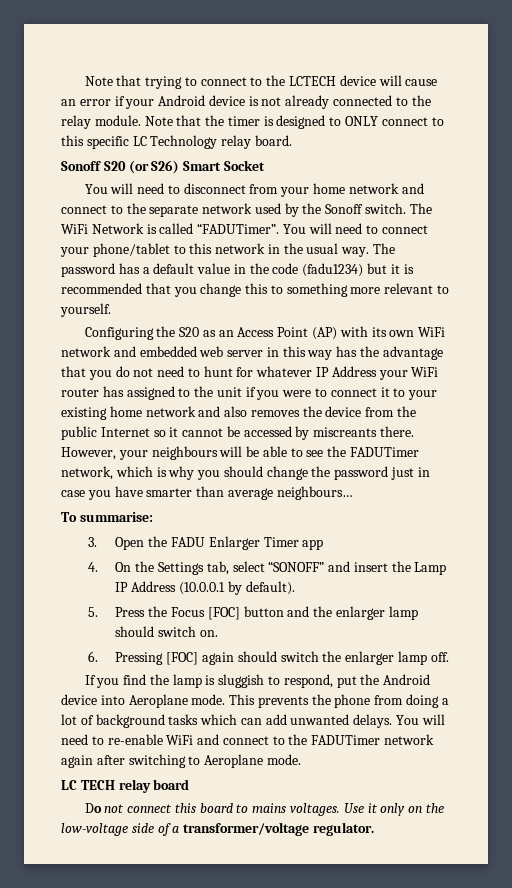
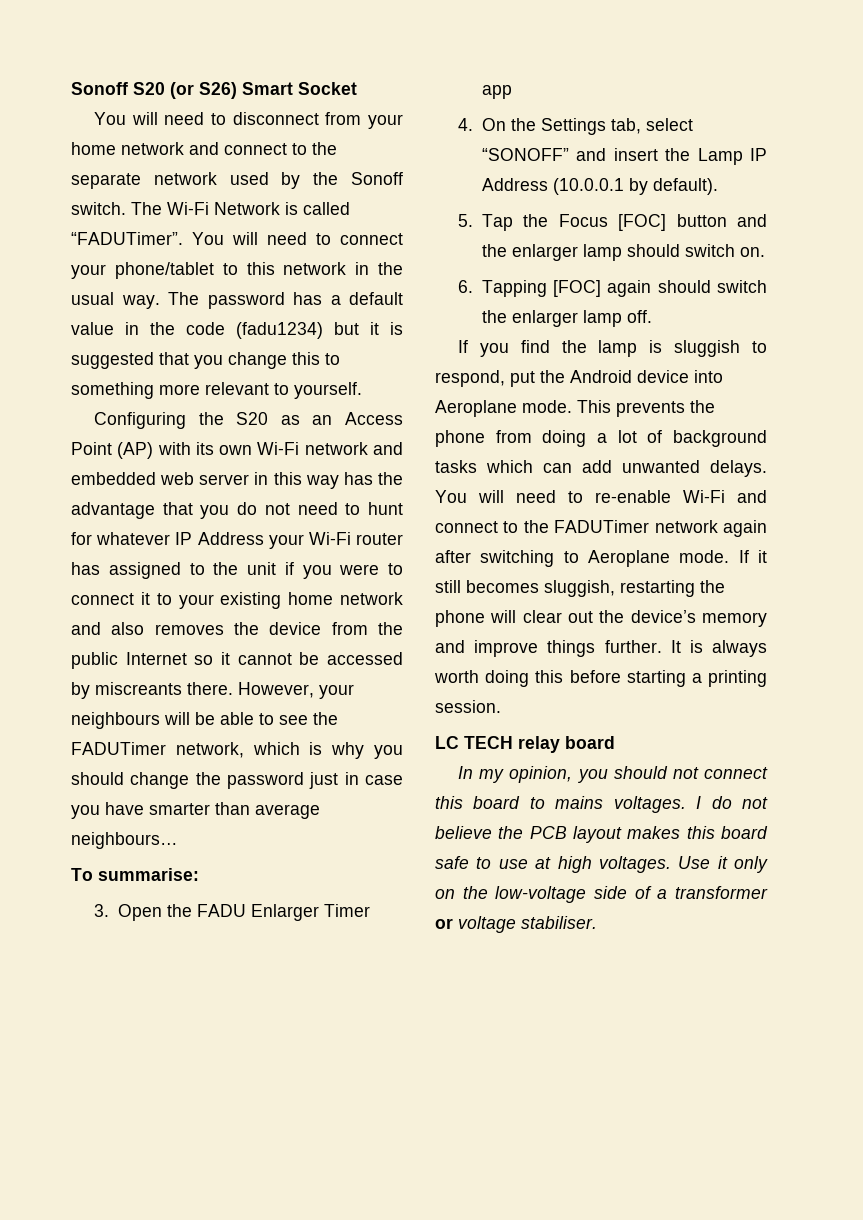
[84,75,438,89] [61,95,431,109] [61,115,444,129] [61,135,292,149] Note that trying to connect to the LCTECH device will cause an error if your Android device is not already connected to the relay module. Note that the timer is designed to ONLY connect to this specific LC Technology relay board. // -> (71, 88) none
[61,224,88,234] WiFi -> [167,202,209,215] Wi-Fi
[61,283,142,294] recommended -> [71,352,154,369] suggested
[418,327,446,337] WiFi -> [257,442,300,455] Wi-Fi
[411,367,439,377] WiFi -> [308,532,351,545] Wi-Fi
[115,607,146,617] Press -> [481,214,513,231] Tap
[115,652,164,665] Pressing -> [481,280,547,297] Tapping
[166,735,194,745] WiFi -> [683,490,725,503] Wi-Fi
(301, 759) none -> [738,550,767,563] [435,580,725,597] [435,610,767,627] [435,640,767,657] [434,670,767,687] [435,700,501,713] If it still becomes sluggish, restarting the phone will clear out the device’s memory and improve things further. It is always worth doing this before starting a printing session.
[84,803,102,813] Do -> [458,766,668,783] In my opinion, you should
(341, 809) none -> [696,796,768,809] [435,826,768,843] [435,856,671,873] I do not believe the PCB layout makes this board safe to use at high voltages.
[183,822,374,836] transformer/voltage regulator. -> [675,886,768,899] [435,916,597,933] transformer or voltage stabiliser.

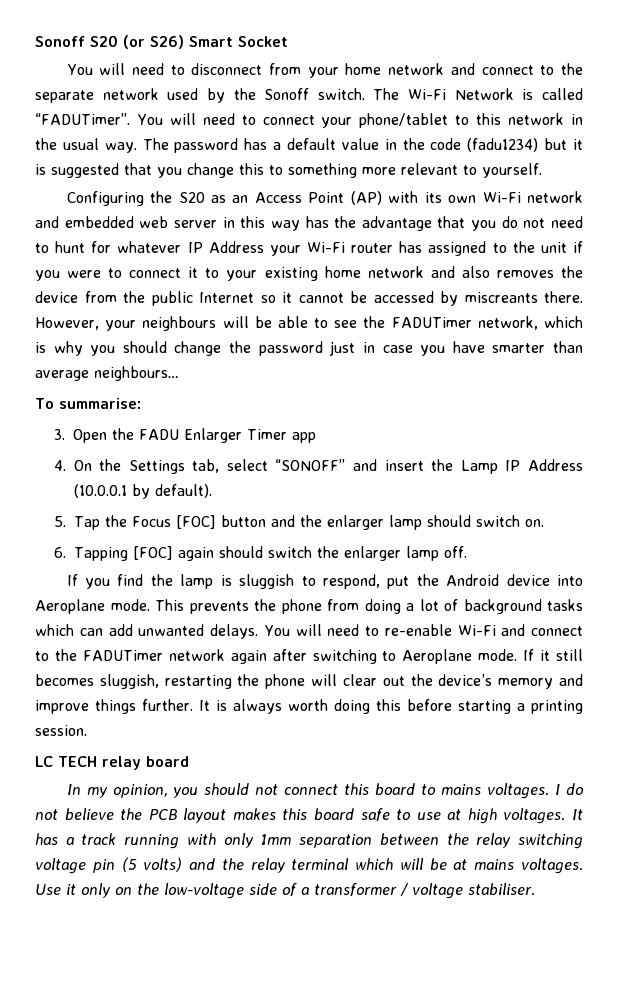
(671, 864) none -> [571,809,583,820] [35,833,584,849] [35,857,583,874] It has a track running with only 1mm separation between the relay switching voltage pin (5 volts) and the relay terminal which will be at mains voltages.
[435,918,453,929] or -> [400,883,409,896] /

